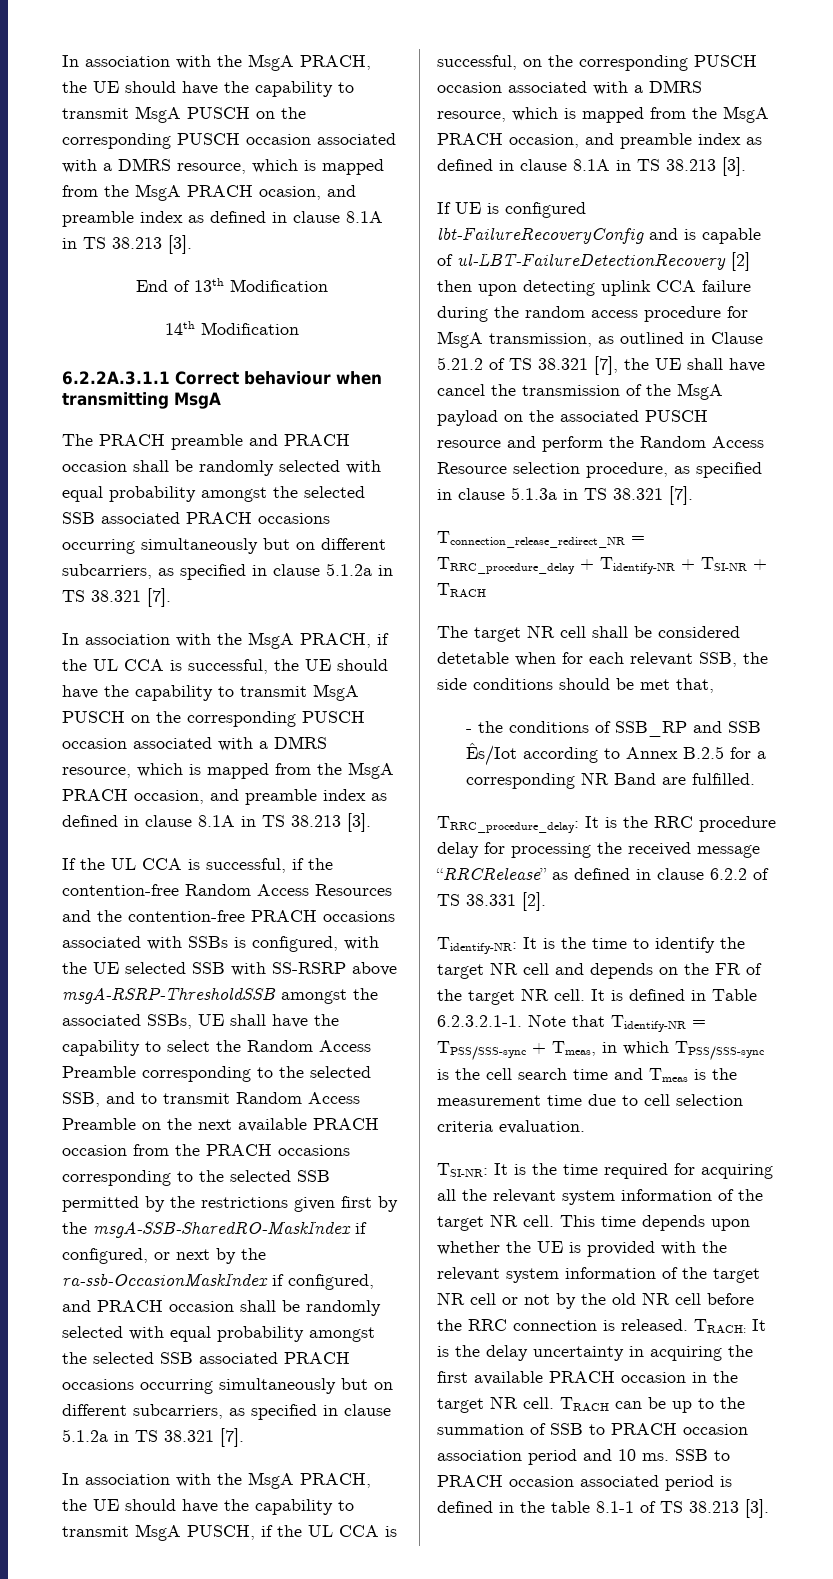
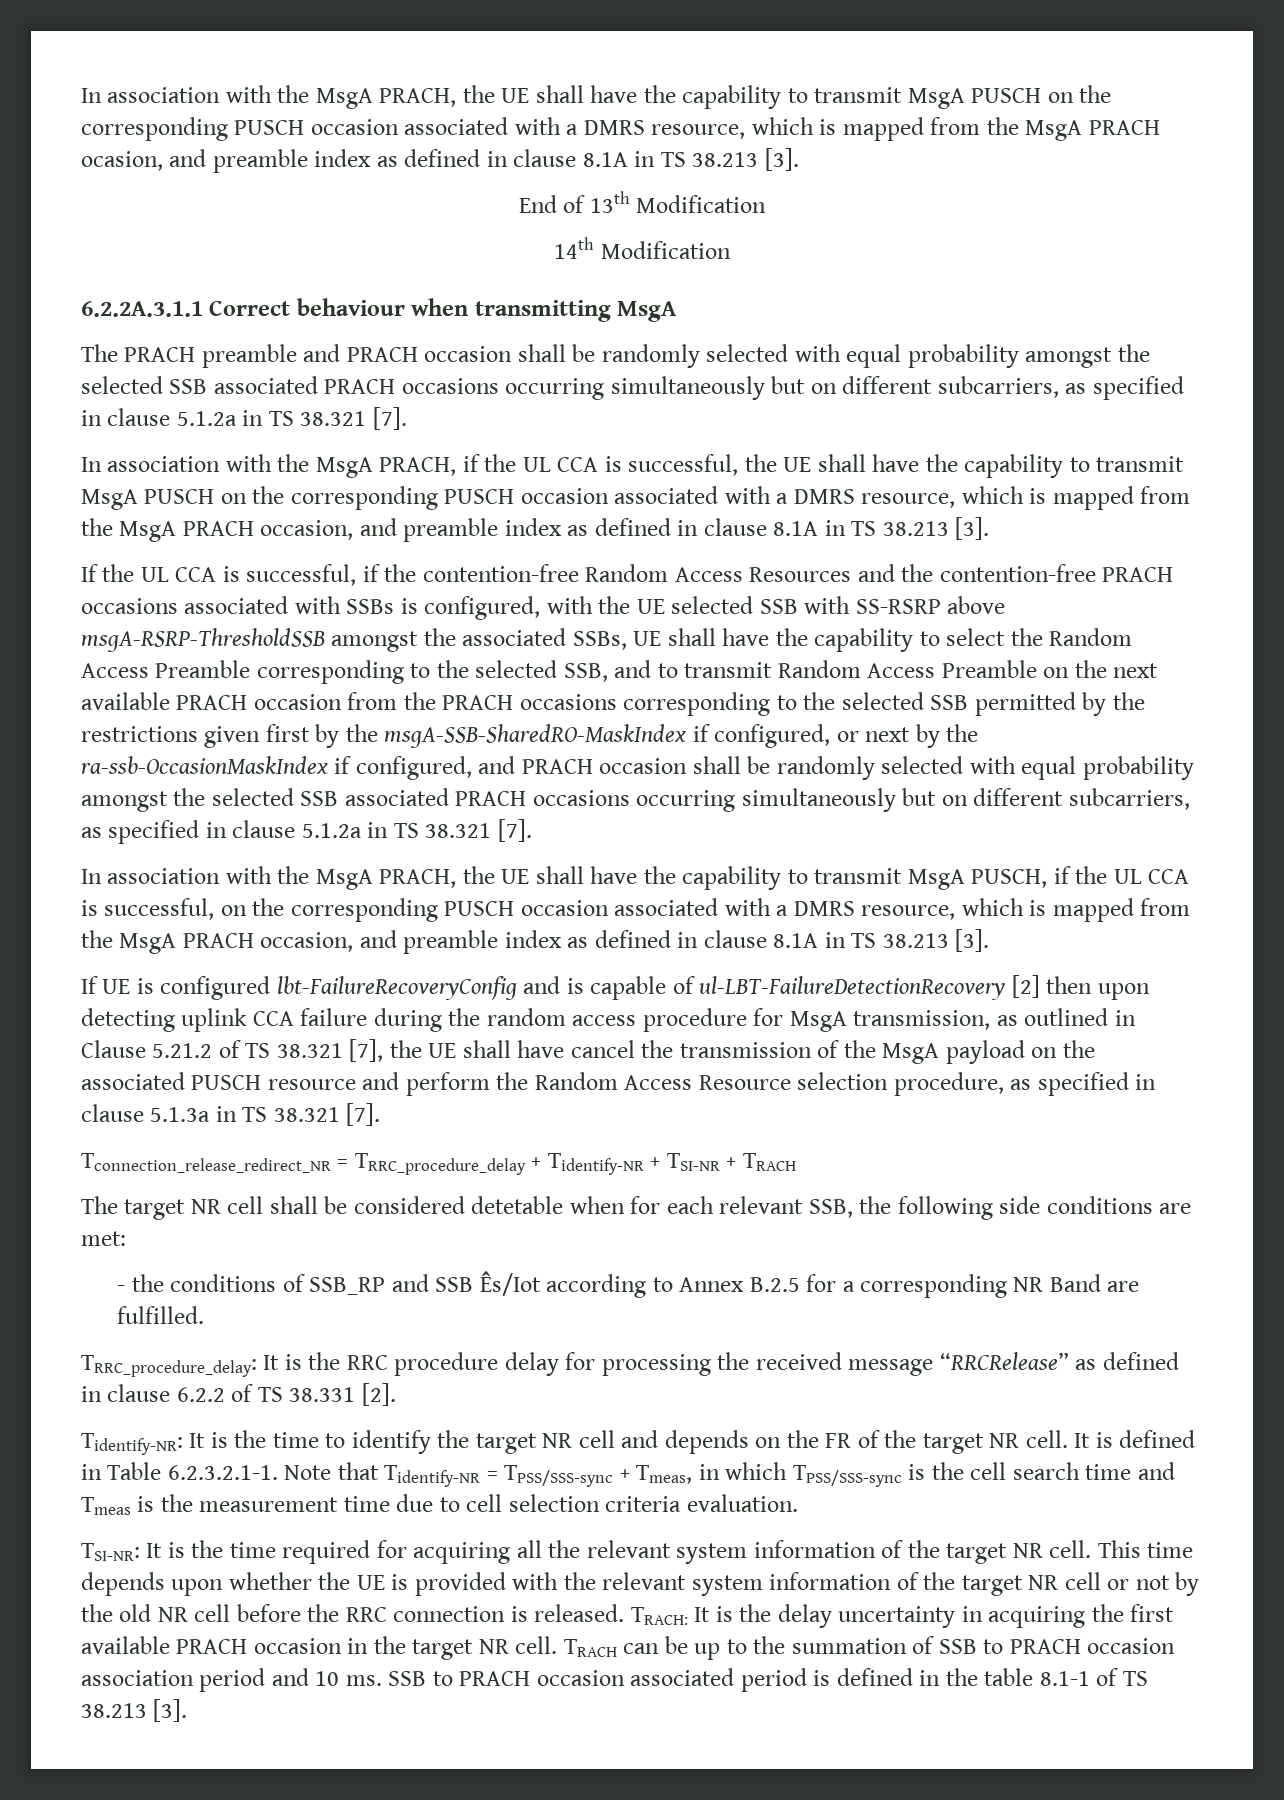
[62,54,371,71] [62,81,176,93] In association with the MsgA PRACH, the UE should -> [81,85,584,109] In association with the MsgA PRACH, the UE shall
[337,659,388,671] should -> [817,454,866,472] shall
[125,1499,176,1511] should -> [535,866,584,884] shall
(768, 658) none -> [897,1196,993,1220] following
[559,678,714,693] should be met that, -> [1159,1203,1192,1214] [81,1231,126,1246] are met:

